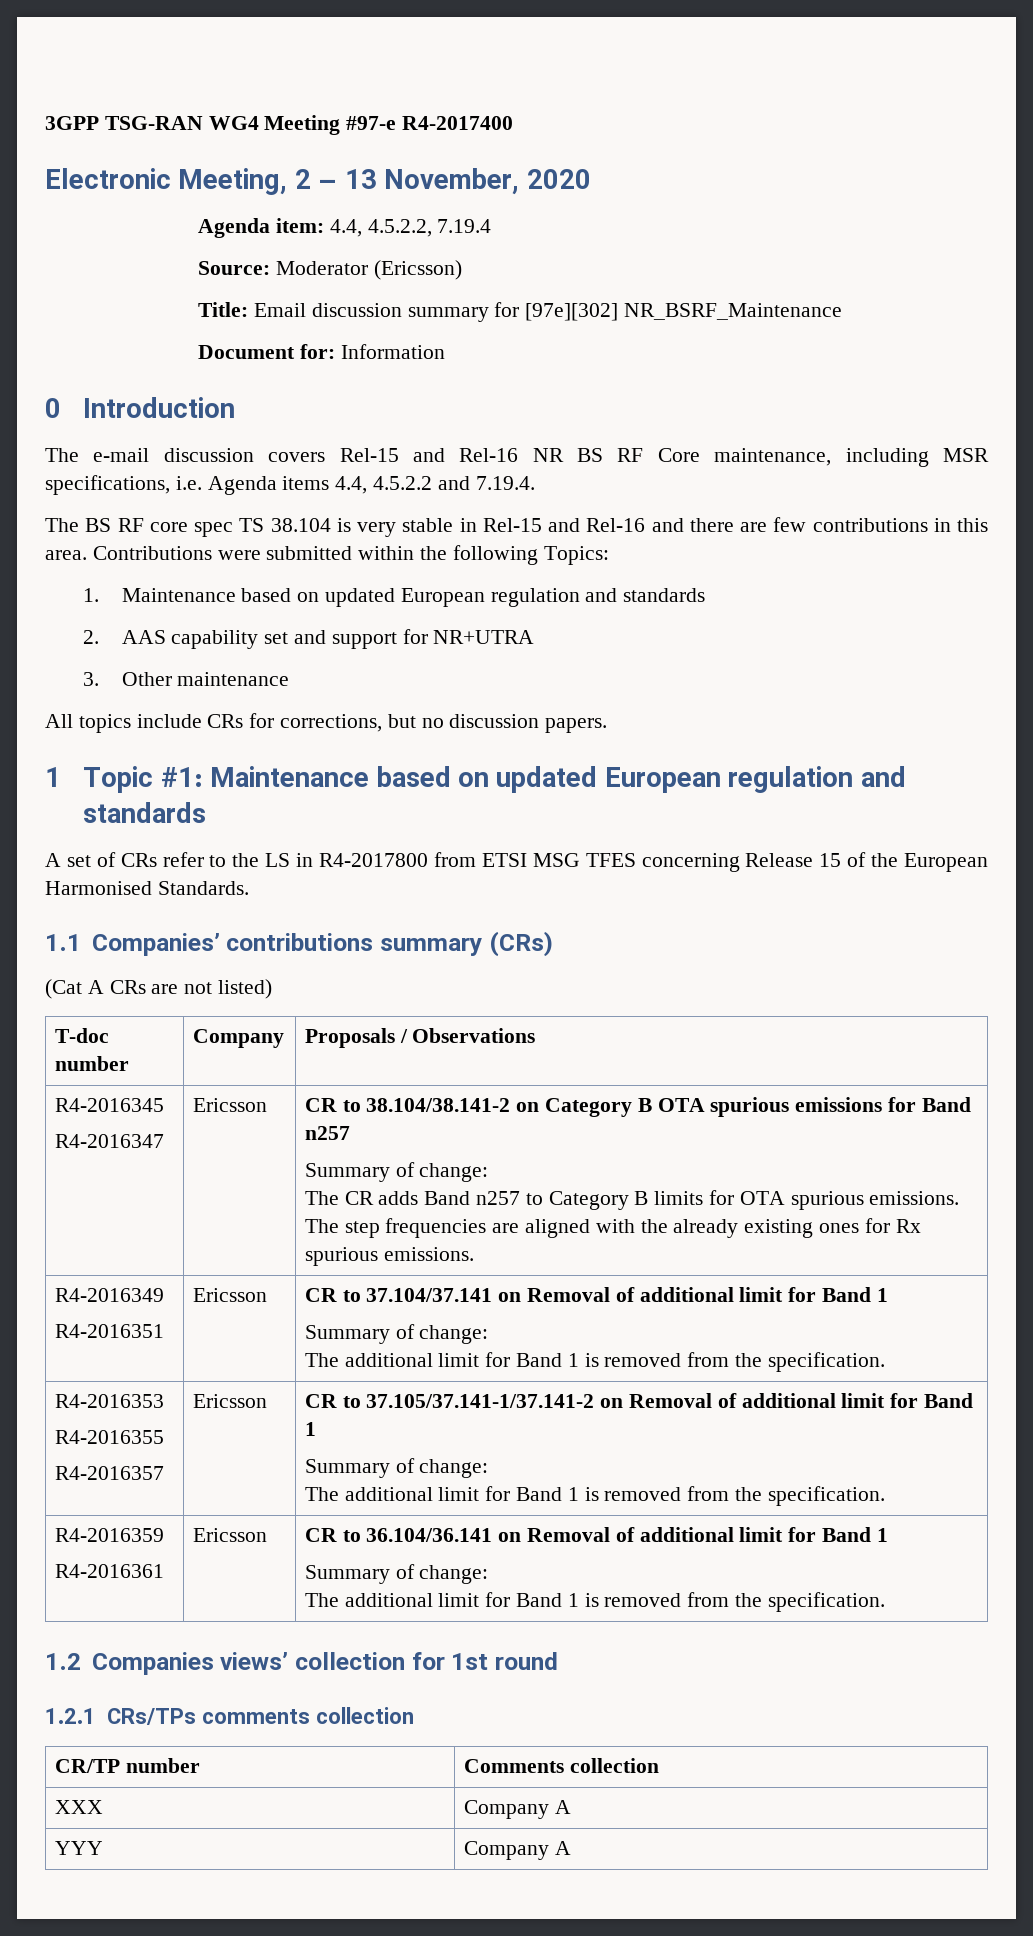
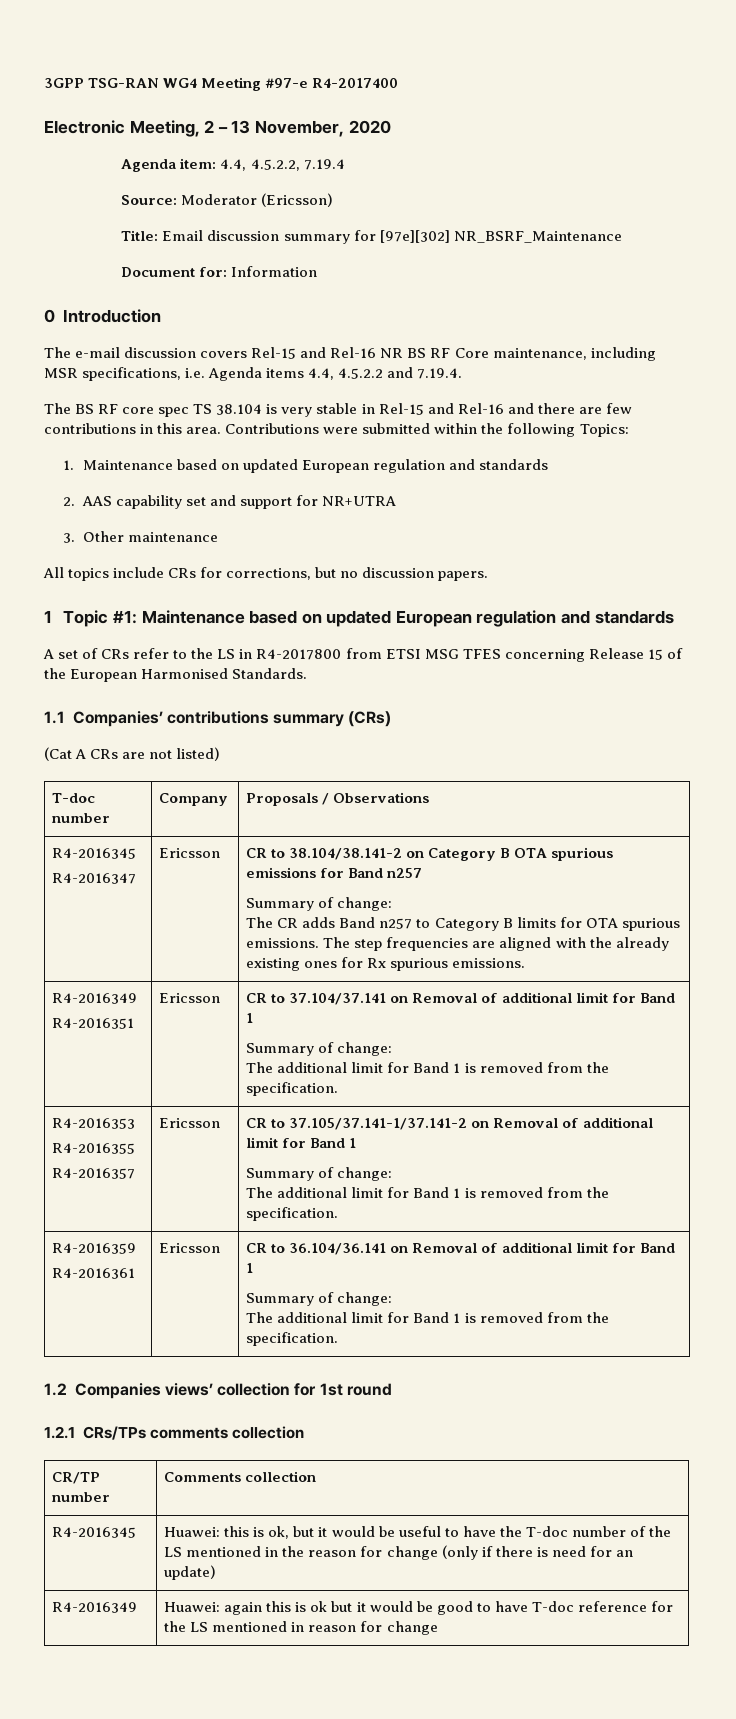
[54,1800,103,1814] [463,1800,571,1819] [54,1841,103,1855] [463,1841,571,1860] XXX | Company A // YYY | Company A -> [52,1527,137,1538] [164,1526,671,1539] [164,1545,633,1560] [164,1565,217,1580] [52,1602,138,1613] [164,1601,673,1615] [164,1621,438,1635] R4-2016345 | Huawei: this is ok, but it would be useful to have the T-doc number of the LS mentioned in the reason for change (only if there is need for an update) // R4-2016349 | Huawei: again this is ok but it would be good to have T-doc reference for the LS mentioned in reason for change

